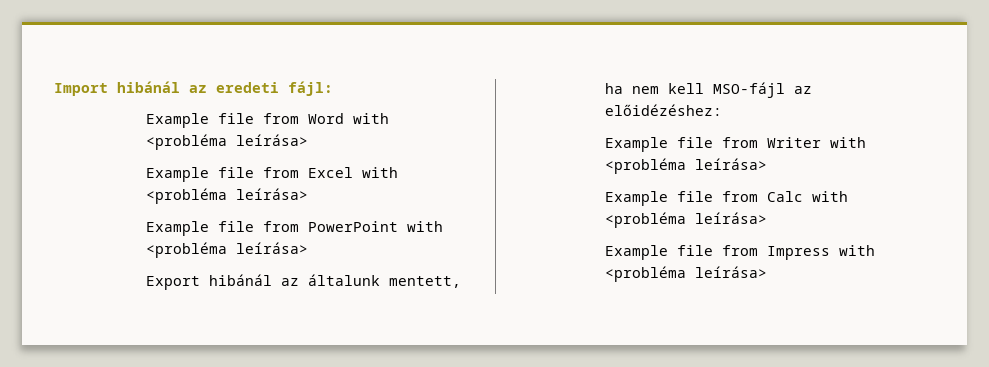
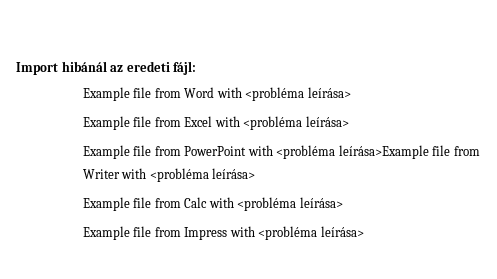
[236,242,309,254] [146,274,462,290] [605,82,813,98] [605,104,723,116] [605,137,669,152] leírása> // Export hibánál az általunk mentett, ha nem kell MSO-fájl az előidézéshez: // Example -> [338,145,429,159] leírása>Example

